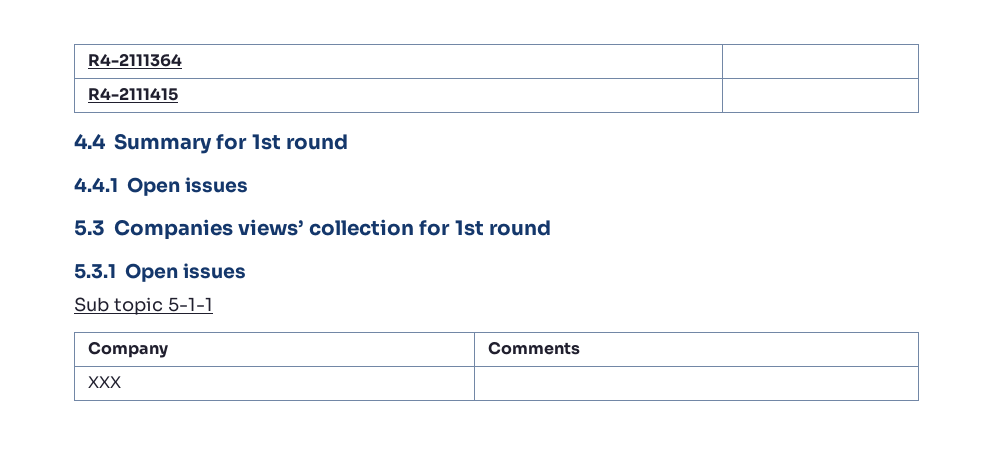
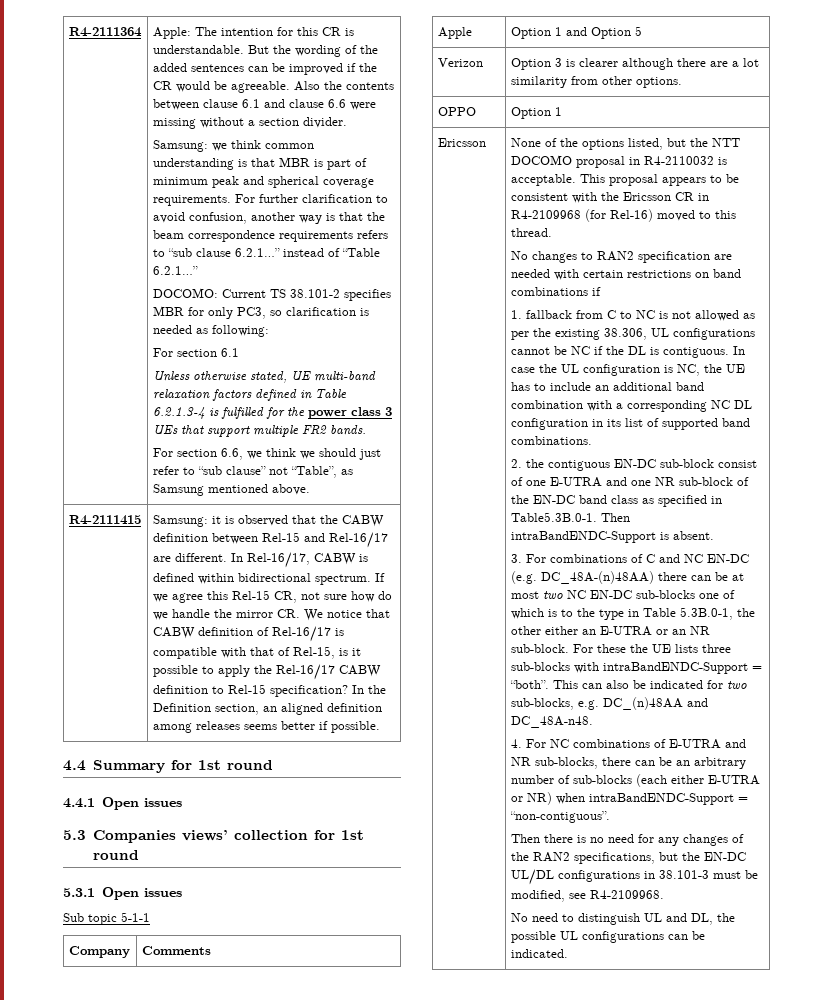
[88,87,179,101] // R4-2111415 | -> [152,27,354,39] [152,45,378,57] [152,63,377,75] [152,81,394,93] [152,99,376,110] [152,117,347,129] [152,140,314,152] [152,157,367,170] [152,176,374,188] [152,194,388,206] [152,212,385,224] [152,230,388,242] [152,248,380,257] [152,266,198,275] [152,288,391,301] [152,306,369,319] [152,325,269,337] [152,348,239,357] [152,371,376,383] [152,389,347,401] [152,407,392,419] [152,425,366,437] [152,448,381,460] [152,466,353,478] [152,484,310,496] [68,515,141,525] [152,515,384,527] [152,532,388,548] [152,552,368,568] [152,573,385,585] [152,590,392,603] [152,609,390,621] [152,626,344,642] [152,646,361,659] [152,664,381,680] [152,684,386,697] [152,703,382,715] [152,721,380,733] Apple: The intention for this CR is understandable. But the wording of the added sentences can be improved if the CR would be agreeable. Also the contents between clause 6.1 and clause 6.6 were missing without a section divider. // Samsung: we think common understanding is that MBR is part of minimum peak and spherical coverage requirements. For further clarification to avoid confusion, another way is that the beam correspondence requirements refers to “sub clause 6.2.1…” instead of “Table 6.2.1…” // DOCOMO: Current TS 38.101-2 specifies MBR for only PC3, so clarification is needed as following: // For section 6.1 // Unless otherwise stated, UE multi-band relaxation factors defined in Table 6.2.1.3-4 is fulfilled for the power class 3 UEs that support multiple FR2 bands. // For section 6.6, we think we should just refer to “sub clause” not “Table”, as Samsung mentioned above. // R4-2111415 | Samsung: it is observed that the CABW definition between Rel-15 and Rel-16/17 are different. In Rel-16/17, CABW is defined within bidirectional spectrum. If we agree this Rel-15 CR, not sure how do we handle the mirror CR. We notice that CABW definition of Rel-16/17 is compatible with that of Rel-15, is it possible to apply the Rel-16/17 CABW definition to Rel-15 specification? In the Definition section, an aligned definition among releases seems better if possible.
[88,376,122,388] XXX | -> [437,27,472,39] [510,26,642,39] [437,58,483,67] [510,58,759,70] [510,76,682,88] [437,107,476,116] [510,107,562,119] [437,138,486,147] [510,138,740,150] [510,155,727,168] [510,174,739,186] [510,192,709,203] [510,209,736,222] [510,228,552,237] [510,251,732,263] [510,269,741,280] [510,287,601,296] [510,310,755,321] [510,328,755,340] [510,346,745,358] [510,364,745,376] [510,382,704,391] [510,400,752,412] [510,418,750,430] [510,436,592,445] [510,459,757,471] [510,477,749,487] [510,495,722,507] [510,512,630,522] [510,531,714,543] [510,554,749,563] [510,571,744,584] [510,590,735,599] [510,607,755,620] [510,626,710,636] [510,644,731,653] [510,662,762,674] [509,680,747,689] [510,697,708,710] [510,716,593,728] [510,739,746,749] [510,757,746,769] [510,774,760,787] [510,792,748,805] [509,811,610,823] [510,834,744,846] [510,852,746,864] [510,869,758,885] [510,890,664,902] [510,913,735,925] [510,931,705,943] [510,949,568,958] Apple | Option 1 and Option 5 // Verizon | Option 3 is clearer although there are a lot similarity from other options. // OPPO | Option 1 // Ericsson | None of the options listed, but the NTT DOCOMO proposal in R4-2110032 is acceptable. This proposal appears to be consistent with the Ericsson CR in R4-2109968 (for Rel-16) moved to this thread. // No changes to RAN2 specification are needed with certain restrictions on band combinations if // 1. fallback from C to NC is not allowed as per the existing 38.306, UL configurations cannot be NC if the DL is contiguous. In case the UL configuration is NC, the UE has to include an additional band combination with a corresponding NC DL configuration in its list of supported band combinations. // 2. the contiguous EN-DC sub-block consist of one E-UTRA and one NR sub-block of the EN-DC band class as specified in Table5.3B.0-1. Then intraBandENDC-Support is absent. // 3. For combinations of C and NC EN-DC (e.g. DC_48A-(n)48AA) there can be at most two NC EN-DC sub-blocks one of which is to the type in Table 5.3B.0-1, the other either an E-UTRA or an NR sub-block. For these the UE lists three sub-blocks with intraBandENDC-Support = “both”. This can also be indicated for two sub-blocks, e.g. DC_(n)48AA and DC_48A-n48. // 4. For NC combinations of E-UTRA and NR sub-blocks, there can be an arbitrary number of sub-blocks (each either E-UTRA or NR) when intraBandENDC-Support = “non-contiguous”. // Then there is no need for any changes of the RAN2 specifications, but the EN-DC UL/DL configurations in 38.101-3 must be modified, see R4-2109968. // No need to distinguish UL and DL, the possible UL configurations can be indicated.

